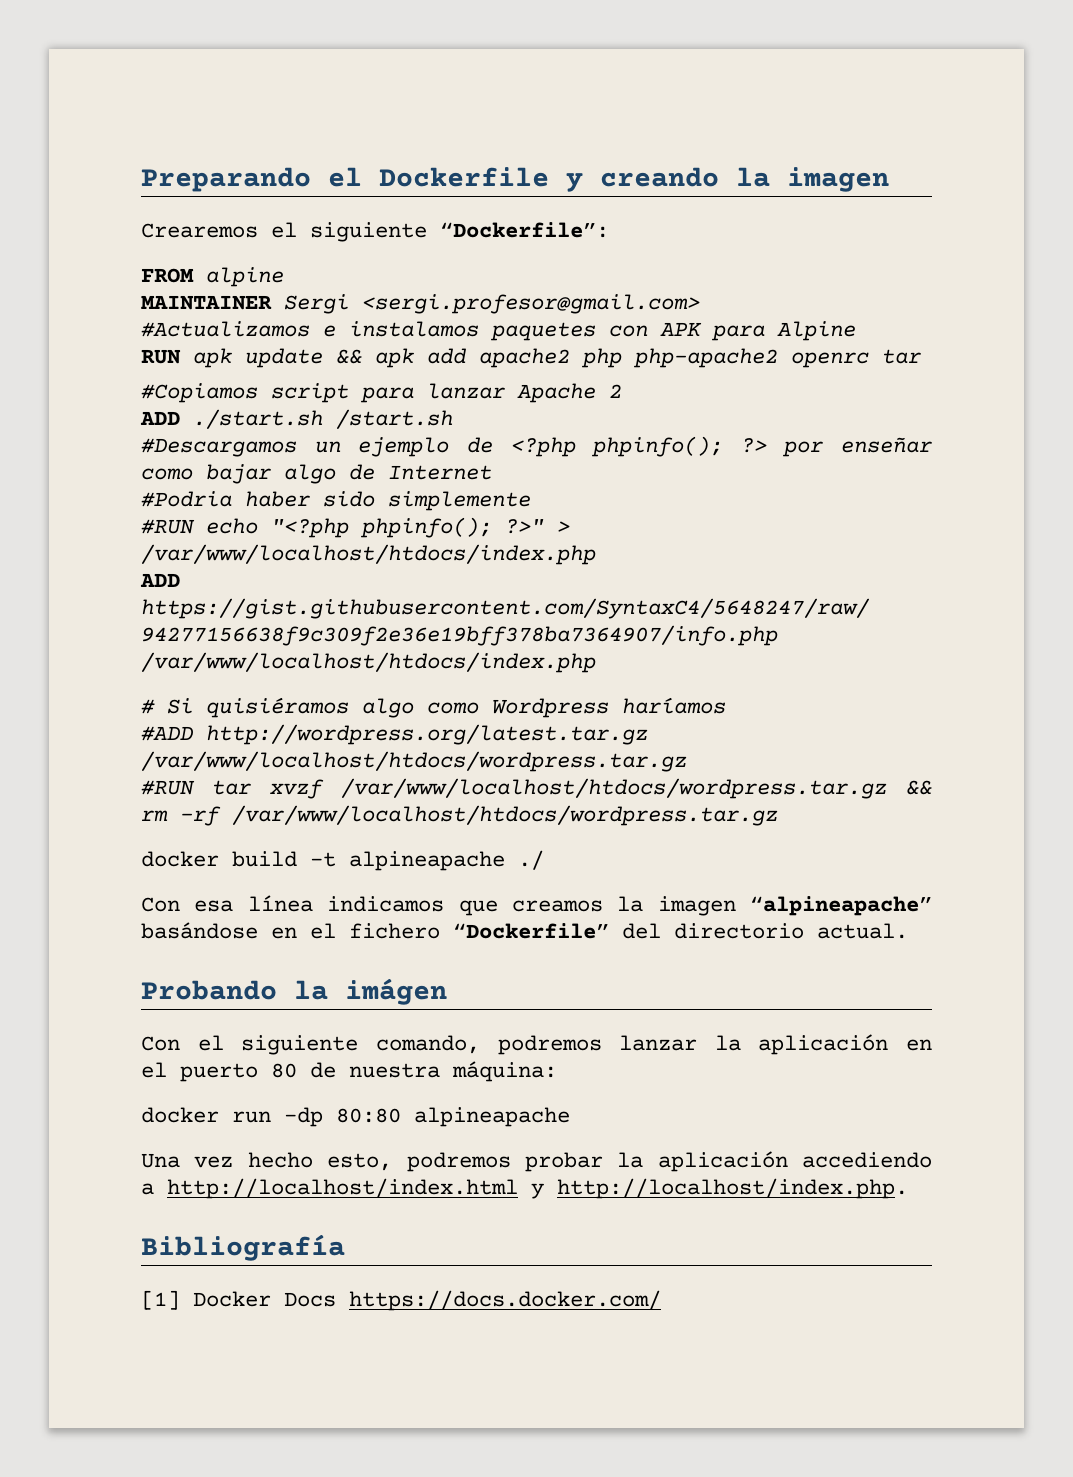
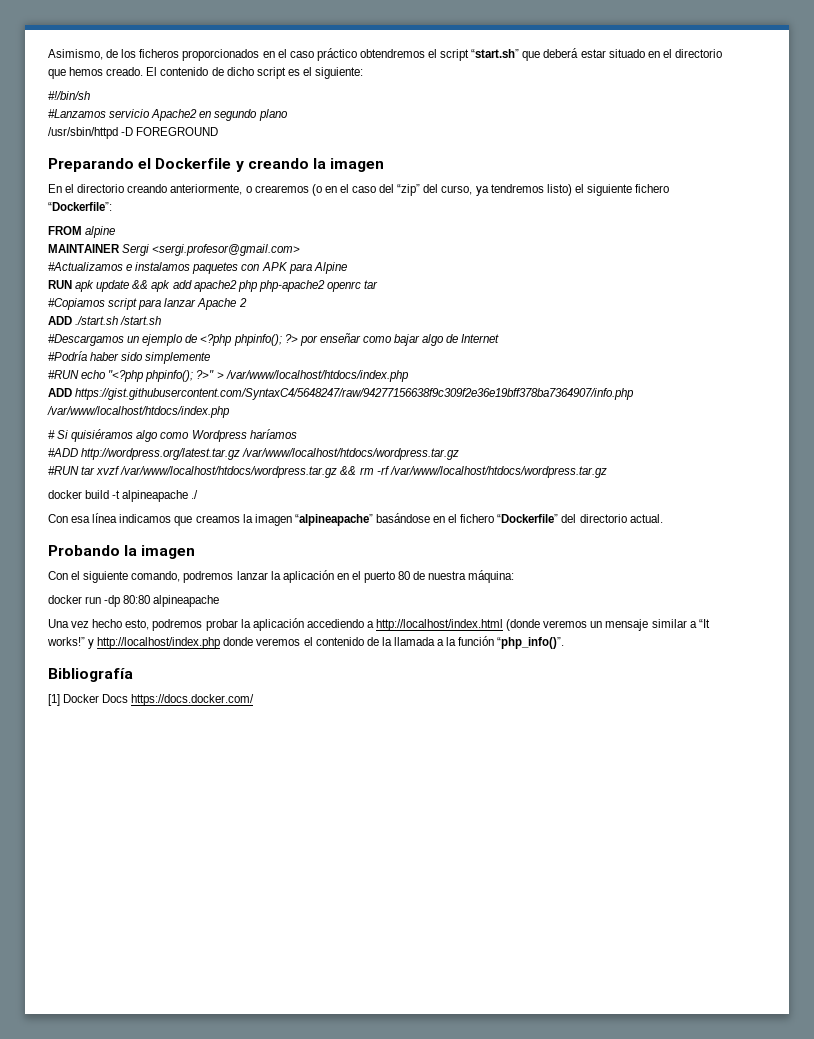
(141, 179) none -> [48,48,722,61] [48,67,364,79] [48,91,90,100] [48,109,288,121] [48,127,219,139] Asimismo, de los ficheros proporcionados en el caso práctico obtendremos el script “start.sh” que deberá estar situado en el directorio que hemos creado. El contenido de dicho script es el siguiente: // #!/bin/sh // #Lanzamos servicio Apache2 en segundo plano // /usr/sbin/httpd -D FOREGROUND //
[141,222,427,242] Crearemos el siguiente -> [48,184,670,196] En el directorio creando anteriormente, o crearemos (o en el caso del “zip” del curso, ya tendremos listo) el siguiente fichero
[141,491,232,507] #Podria -> [48,351,87,361] #Podría
[345,978,447,1005] imágen -> [141,545,196,559] imagen
[531,1178,908,1199] y http://localhost/index.php. -> [506,619,710,631] [47,636,565,649] (donde veremos un mensaje similar a “It works!” y http://localhost/index.php donde veremos el contenido de la llamada a la función “php_info()”.

